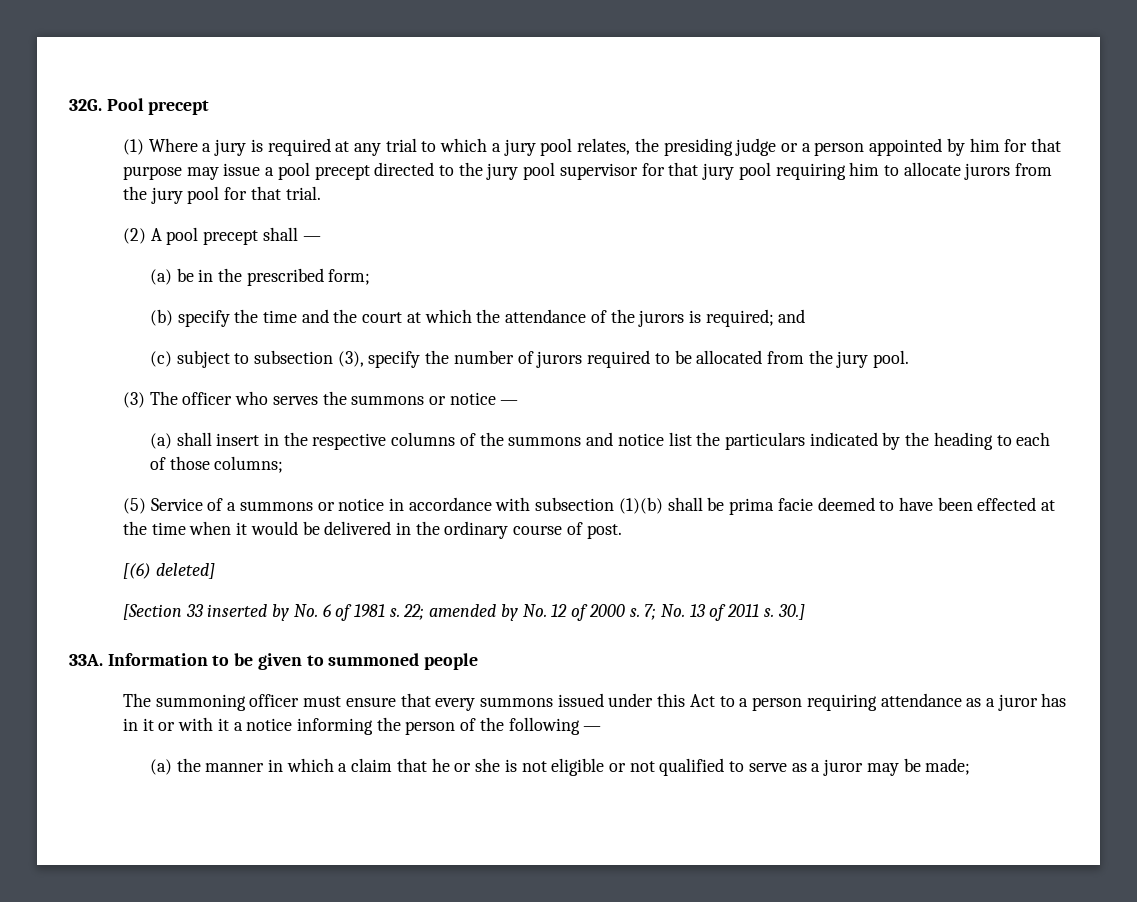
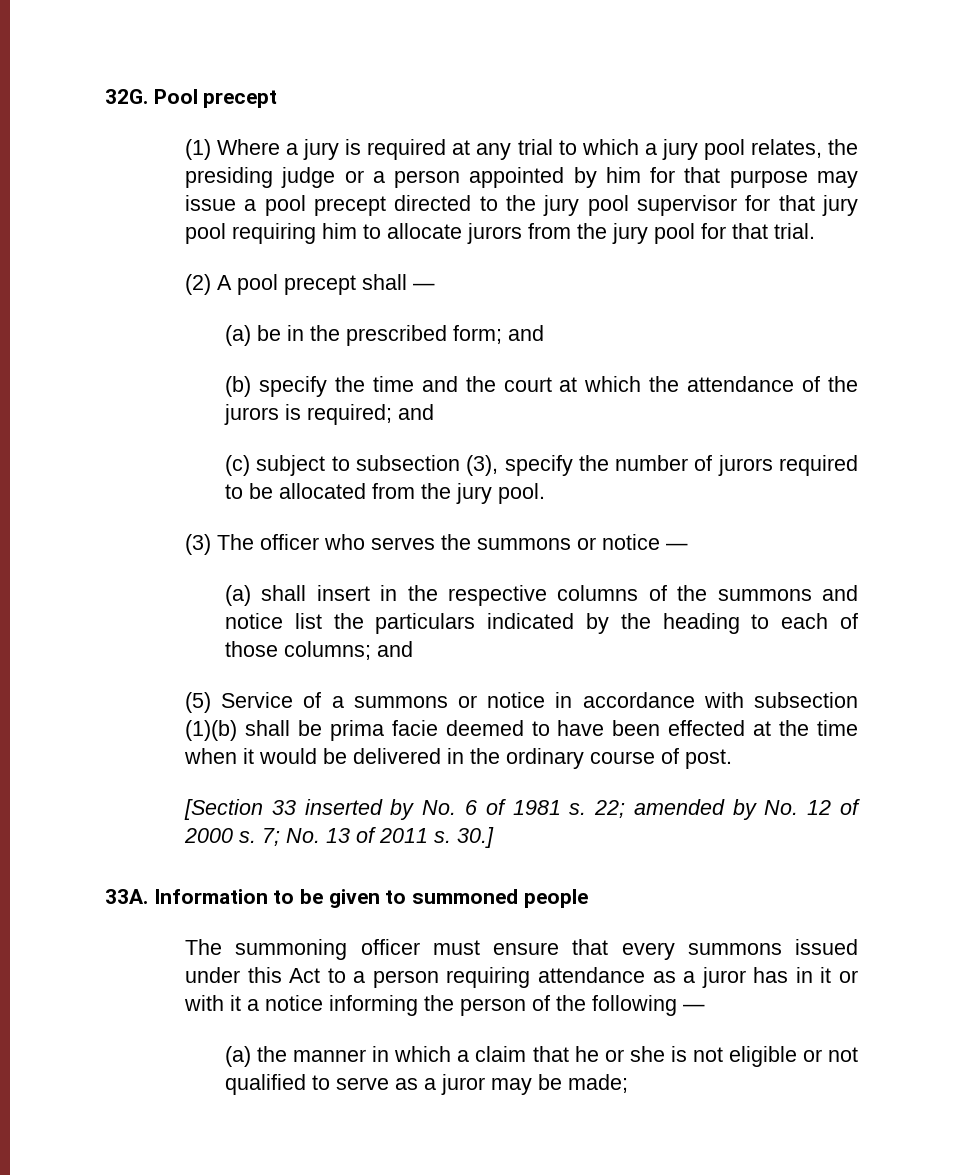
(371, 277) none -> [508,325,545,341] and
(284, 464) none -> [377,641,414,657] and
[122,563,215,579] // [(6) deleted] -> (733, 759) none

